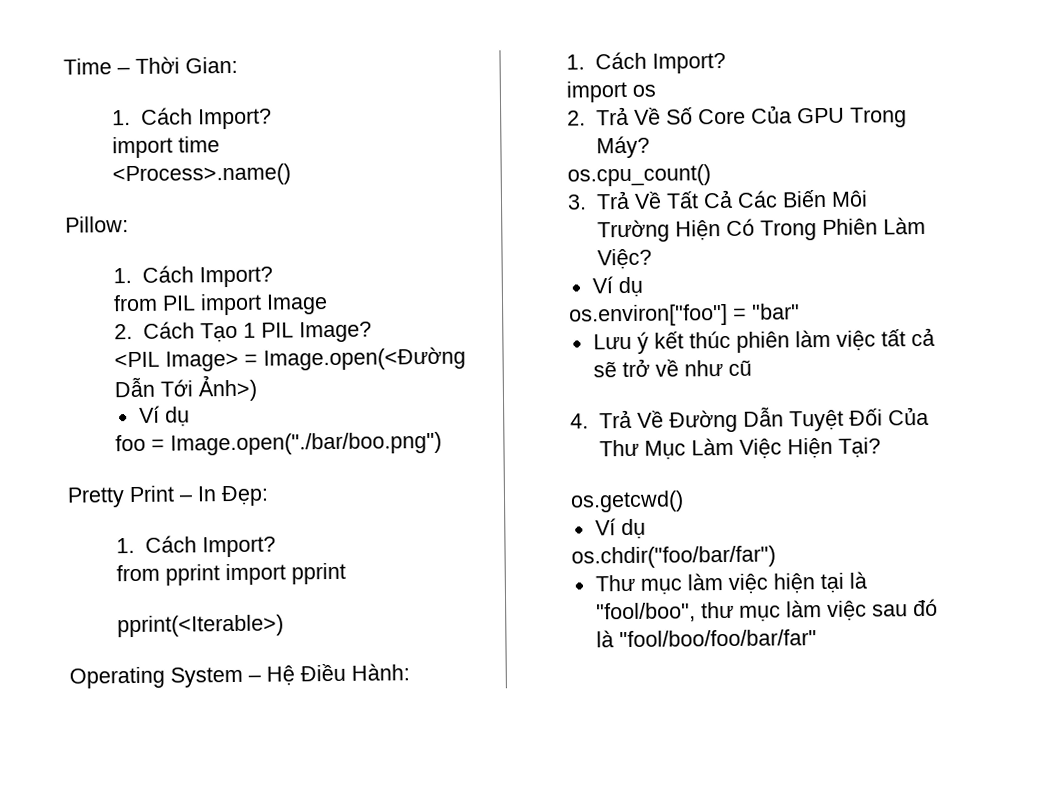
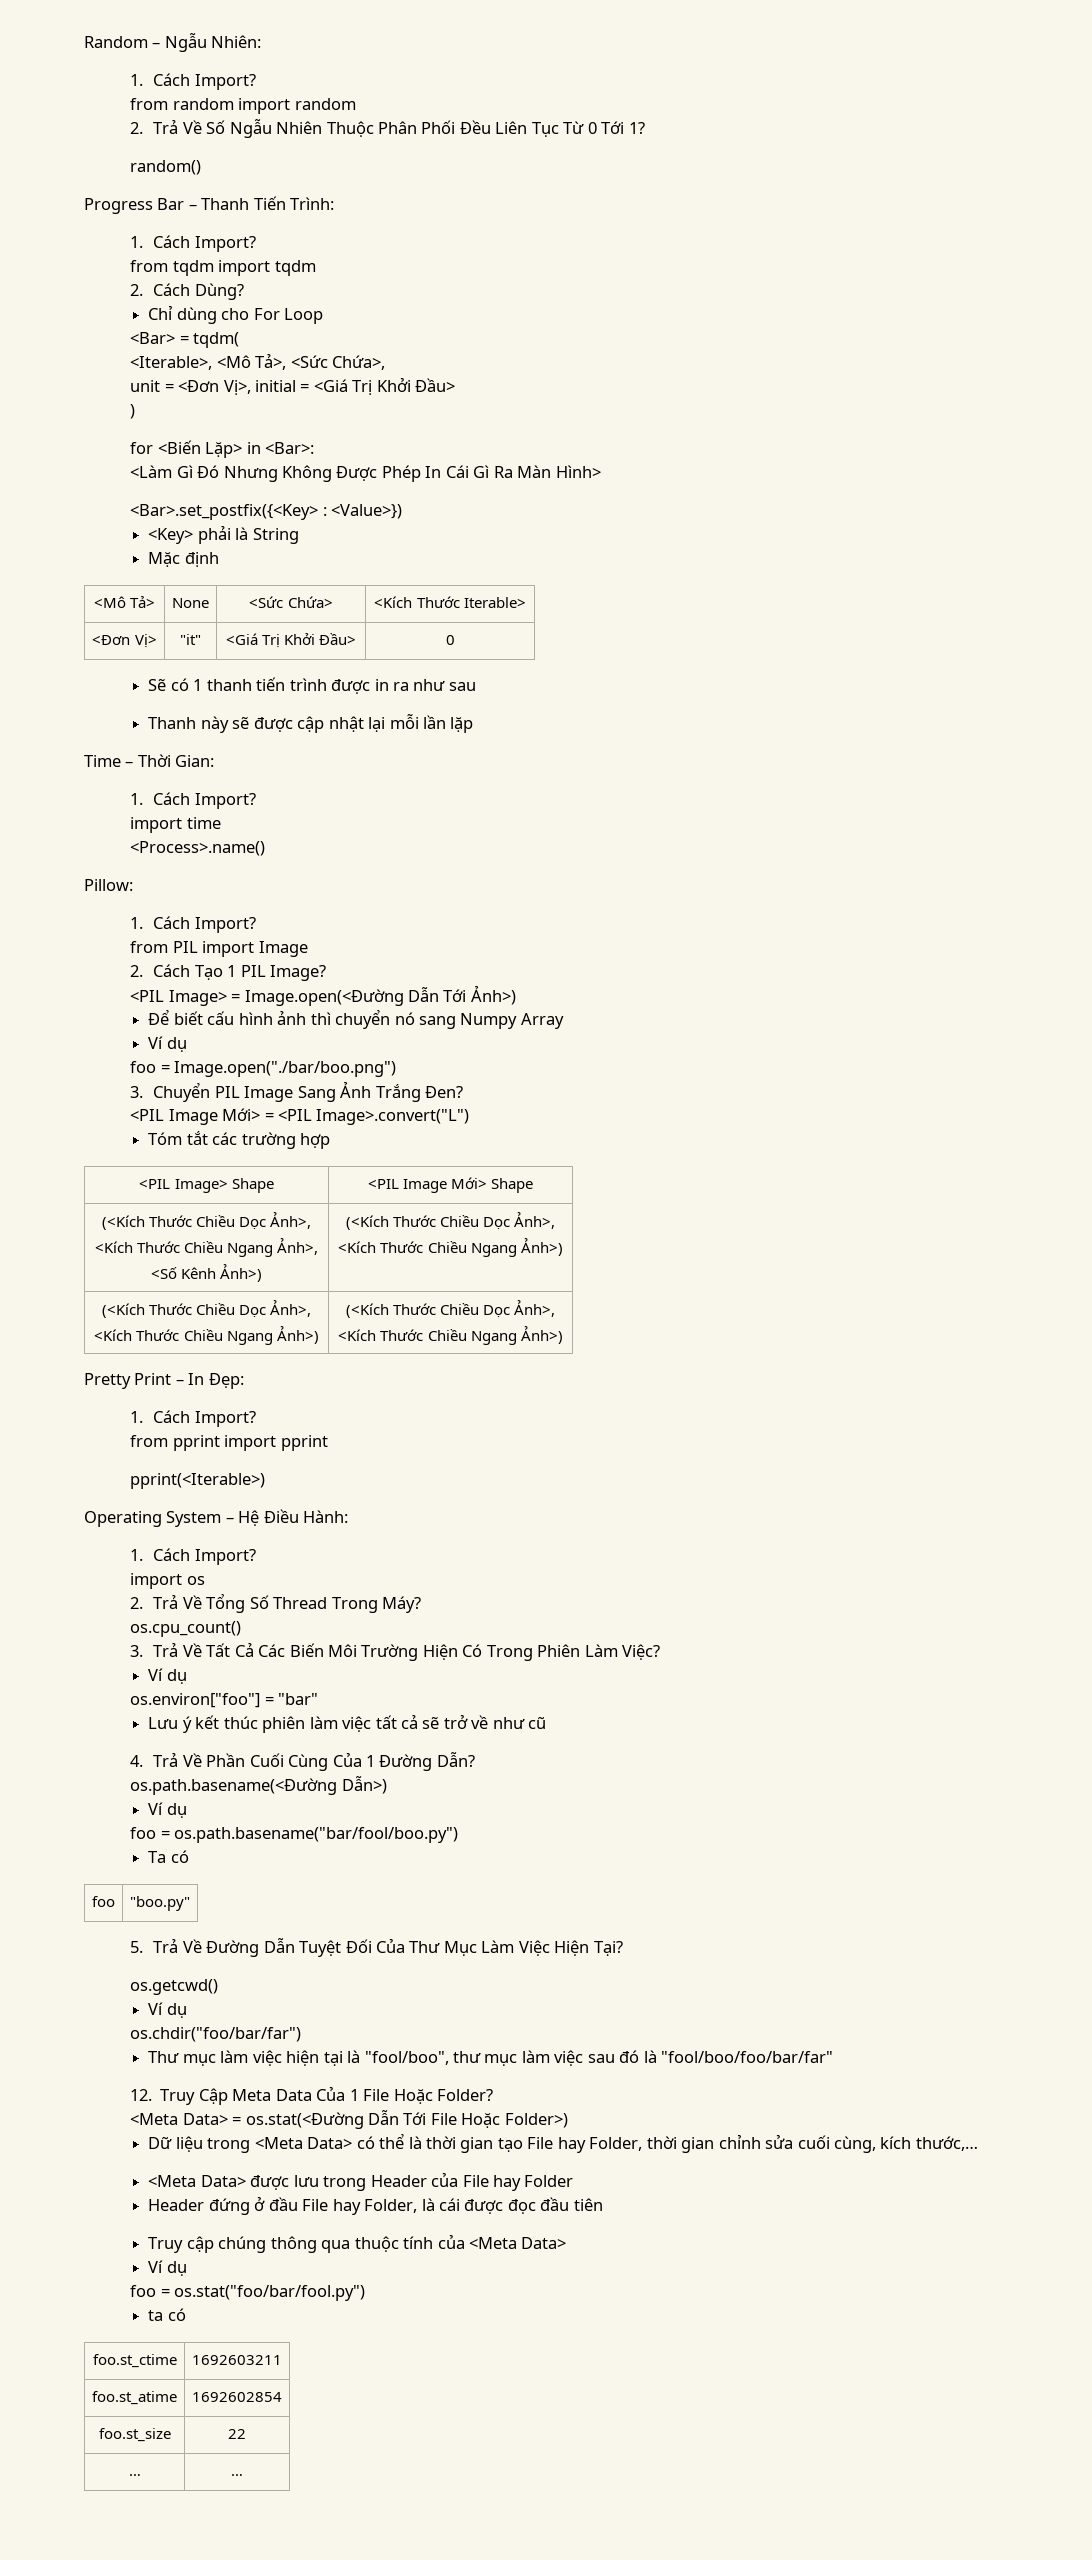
(63, 66) none -> [84,33,262,52] [130,73,256,90] [130,98,356,114] [130,119,645,138] [130,160,202,175] [84,196,335,214] [130,235,256,252] [130,260,316,276] [130,283,244,300] [148,305,324,324] [130,332,240,348] [130,353,386,370] [130,377,456,395] [130,404,136,419] [130,440,315,458] [130,465,601,482] [130,504,403,520] [148,525,299,544] [148,552,219,567] [93,596,156,608] [172,598,209,608] [249,596,333,608] [374,596,526,608] [92,634,157,648] [180,634,201,645] [225,633,357,648] [445,635,455,645] [148,677,476,694] [148,714,474,733] Random – Ngẫu Nhiên: // 1. Cách Import? // from random import random // 2. Trả Về Số Ngẫu Nhiên Thuộc Phân Phối Đều Liên Tục Từ 0 Tới 1? // random() // Progress Bar – Thanh Tiến Trình: // 1. Cách Import? // from tqdm import tqdm // 2. Cách Dùng? // Chỉ dùng cho For Loop // <Bar> = tqdm( // <Iterable>, <Mô Tả>, <Sức Chứa>, // unit = <Đơn Vị>, initial = <Giá Trị Khởi Đầu> // ) // for <Biến Lặp> in <Bar>: // <Làm Gì Đó Nhưng Không Được Phép In Cái Gì Ra Màn Hình> // <Bar>.set_postfix({<Key> : <Value>}) // <Key> phải là String // Mặc định // <Mô Tả> | None | <Sức Chứa> | <Kích Thước Iterable> // <Đơn Vị> | "it" | <Giá Trị Khởi Đầu> | 0 // Sẽ có 1 thanh tiến trình được in ra như sau // Thanh này sẽ được cập nhật lại mỗi lần lặp //
(258, 388) none -> [148,1009,564,1029] // Để biết cấu hình ảnh thì chuyển nó sang Numpy Array
(443, 443) none -> [130,1081,464,1102] [130,1108,470,1125] [148,1131,331,1149] [139,1178,274,1193] [367,1177,534,1193] [101,1212,312,1230] [94,1238,319,1257] [150,1264,263,1282] [345,1212,556,1230] [338,1238,563,1257] [101,1300,312,1318] [94,1326,319,1345] [345,1300,556,1318] [338,1326,563,1345] // 3. Chuyển PIL Image Sang Ảnh Trắng Đen? // <PIL Image Mới> = <PIL Image>.convert("L") // Tóm tắt các trường hợp // <PIL Image> Shape | <PIL Image Mới> Shape // (<Kích Thước Chiều Dọc Ảnh>, // <Kích Thước Chiều Ngang Ảnh>, // <Số Kênh Ảnh>) | (<Kích Thước Chiều Dọc Ảnh>, // <Kích Thước Chiều Ngang Ảnh>) // (<Kích Thước Chiều Dọc Ảnh>, // <Kích Thước Chiều Ngang Ảnh>) | (<Kích Thước Chiều Dọc Ảnh>, // <Kích Thước Chiều Ngang Ảnh>)
[665,105,845,125] Số Core Của GPU -> [206,1593,328,1613] Tổng Số Thread
(664, 419) none -> [206,1752,475,1771] [130,1776,387,1795] [148,1802,187,1818] [130,1827,459,1843] [148,1850,189,1863] [92,1896,115,1907] [130,1896,190,1911] [130,1938,202,1953] Phần Cuối Cùng Của 1 Đường Dẫn? // os.path.basename(<Đường Dẫn>) // Ví dụ // foo = os.path.basename("bar/fool/boo.py") // Ta có // foo | "boo.py" // 5. Trả Về
(817, 638) none -> [130,2086,494,2105] [130,2110,568,2129] [148,2133,978,2153] [148,2172,574,2191] [148,2196,603,2215] [148,2234,567,2253] [148,2260,187,2276] [130,2285,366,2301] [148,2308,186,2321] [92,2354,177,2368] [192,2355,282,2365] [92,2391,177,2405] [192,2392,282,2402] [98,2428,171,2442] [228,2429,246,2439] [128,2474,141,2476] [231,2474,243,2476] // 12. Truy Cập Meta Data Của 1 File Hoặc Folder? // <Meta Data> = os.stat(<Đường Dẫn Tới File Hoặc Folder>) // Dữ liệu trong <Meta Data> có thể là thời gian tạo File hay Folder, thời gian chỉnh sửa cuối cùng, kích thước,… // <Meta Data> được lưu trong Header của File hay Folder // Header đứng ở đầu File hay Folder, là cái được đọc đầu tiên // Truy cập chúng thông qua thuộc tính của <Meta Data> // Ví dụ // foo = os.stat("foo/bar/fool.py") // ta có // foo.st_ctime | 1692603211 // foo.st_atime | 1692602854 // foo.st_size | 22 // … | …

